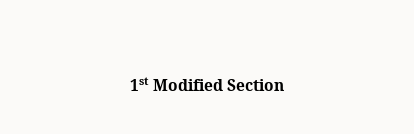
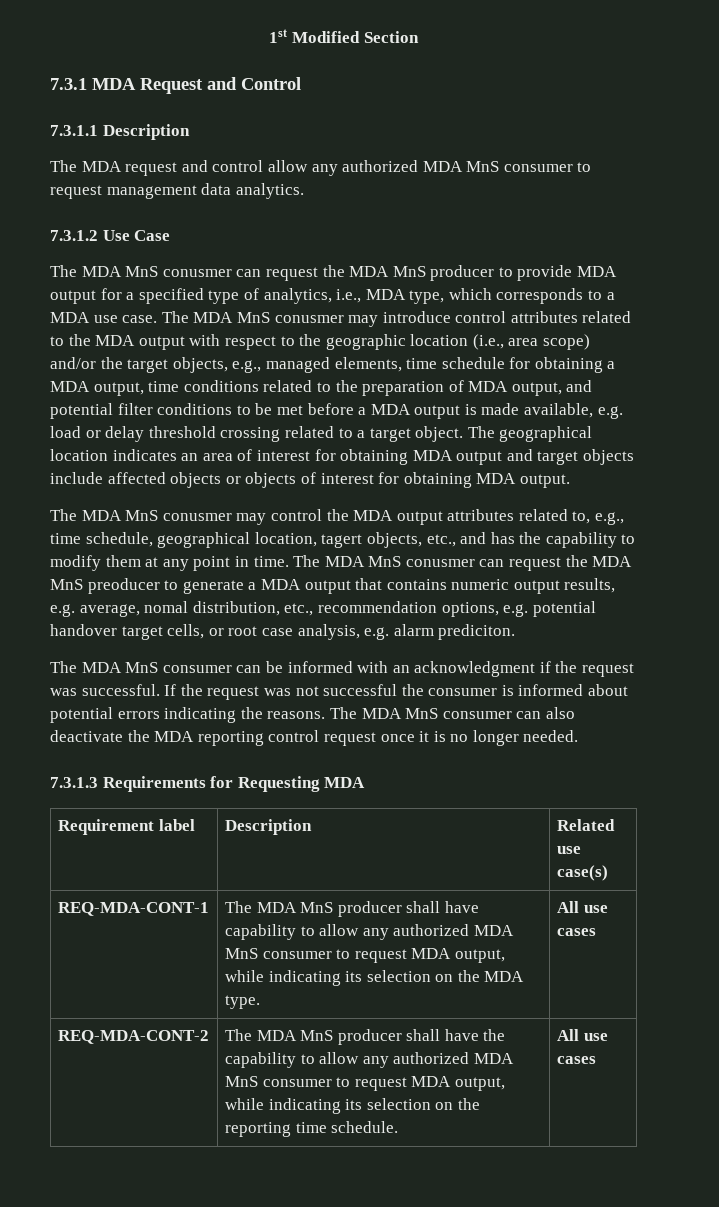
(284, 85) none -> [50,77,301,94] [50,124,190,140] [50,160,592,176] [50,183,304,199] [50,230,171,241] [50,265,618,281] [50,288,615,304] [50,311,632,327] [50,334,591,350] [50,357,616,373] [50,380,593,396] [50,403,623,419] [50,426,593,442] [50,449,635,465] [50,472,570,488] [50,509,625,525] [50,532,636,548] [50,555,633,571] [50,578,616,594] [50,601,596,617] [50,624,516,640] [50,661,635,677] [50,684,629,700] [50,707,575,723] [50,730,579,746] [50,776,366,792] [57,819,195,835] [224,819,312,835] [556,819,615,831] [556,846,581,854] [556,865,608,881] [57,902,209,916] [224,901,479,917] [224,924,514,940] [224,948,505,963] [224,970,525,986] [224,995,260,1009] [556,901,608,913] [556,928,596,936] [57,1030,209,1044] [224,1029,506,1045] [224,1052,514,1068] [224,1076,505,1091] [224,1098,480,1114] [224,1121,399,1137] [556,1029,608,1041] [556,1056,596,1064] // 7.3.1 MDA Request and Control // 7.3.1.1 Description // The MDA request and control allow any authorized MDA MnS consumer to request management data analytics. // 7.3.1.2 Use Case // The MDA MnS conusmer can request the MDA MnS producer to provide MDA output for a specified type of analytics, i.e., MDA type, which corresponds to a MDA use case. The MDA MnS conusmer may introduce control attributes related to the MDA output with respect to the geographic location (i.e., area scope) and/or the target objects, e.g., managed elements, time schedule for obtaining a MDA output, time conditions related to the preparation of MDA output, and potential filter conditions to be met before a MDA output is made available, e.g. load or delay threshold crossing related to a target object. The geographical location indicates an area of interest for obtaining MDA output and target objects include affected objects or objects of interest for obtaining MDA output. // The MDA MnS conusmer may control the MDA output attributes related to, e.g., time schedule, geographical location, tagert objects, etc., and has the capability to modify them at any point in time. The MDA MnS conusmer can request the MDA MnS preoducer to generate a MDA output that contains numeric output results, e.g. average, nomal distribution, etc., recommendation options, e.g. potential handover target cells, or root case analysis, e.g. alarm prediciton. // The MDA MnS consumer can be informed with an acknowledgment if the request was successful. If the request was not successful the consumer is informed about potential errors indicating the reasons. The MDA MnS consumer can also deactivate the MDA reporting control request once it is no longer needed. // 7.3.1.3 Requirements for Requesting MDA // Requirement label | Description | Related use case(s) // REQ-MDA-CONT-1 | The MDA MnS producer shall have capability to allow any authorized MDA MnS consumer to request MDA output, while indicating its selection on the MDA type. | All use cases // REQ-MDA-CONT-2 | The MDA MnS producer shall have the capability to allow any authorized MDA MnS consumer to request MDA output, while indicating its selection on the reporting time schedule. | All use cases

